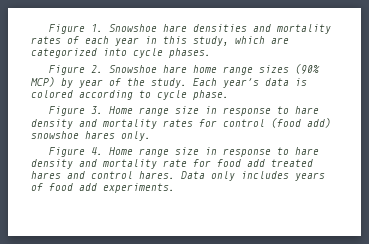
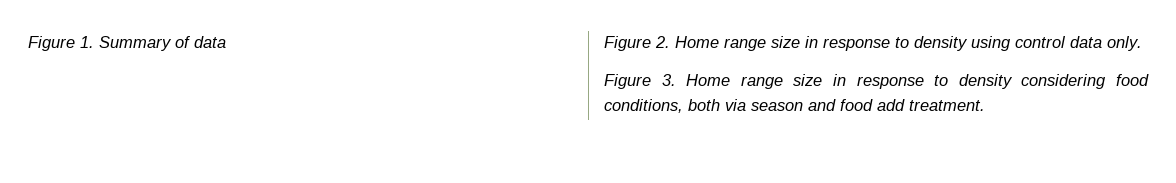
[108,24,331,34] [31,36,289,46] [31,48,211,58] [48,64,320,75] [30,77,307,88] [31,90,229,100] Snowshoe hare densities and mortality rates of each year in this study, which are categorized into cycle phases. // Figure 2. Snowshoe hare home range sizes (90% MCP) by year of the study. Each year’s data is colored according to cycle phase. -> [99,36,226,51] [604,36,1142,51] Summary of data // Figure 2. Home range size in response to density using control data only.
[294,106,319,114] [31,118,331,129] [31,131,151,141] [48,147,319,157] [31,159,313,169] [31,171,325,181] [31,183,175,193] hare density and mortality rates for control (food add) snowshoe hares only. // Figure 4. Home range size in response to hare density and mortality rate for food add treated hares and control hares. Data only includes years of food add experiments. -> [958,74,1149,89] [604,99,985,113] density considering food conditions, both via season and food add treatment.

